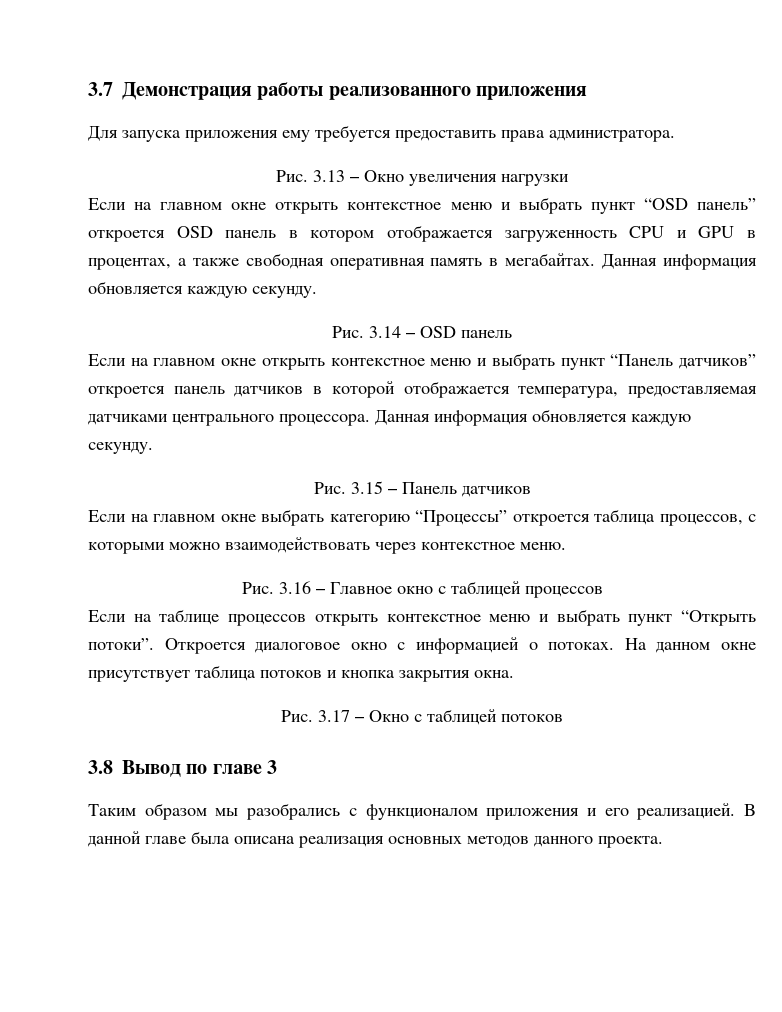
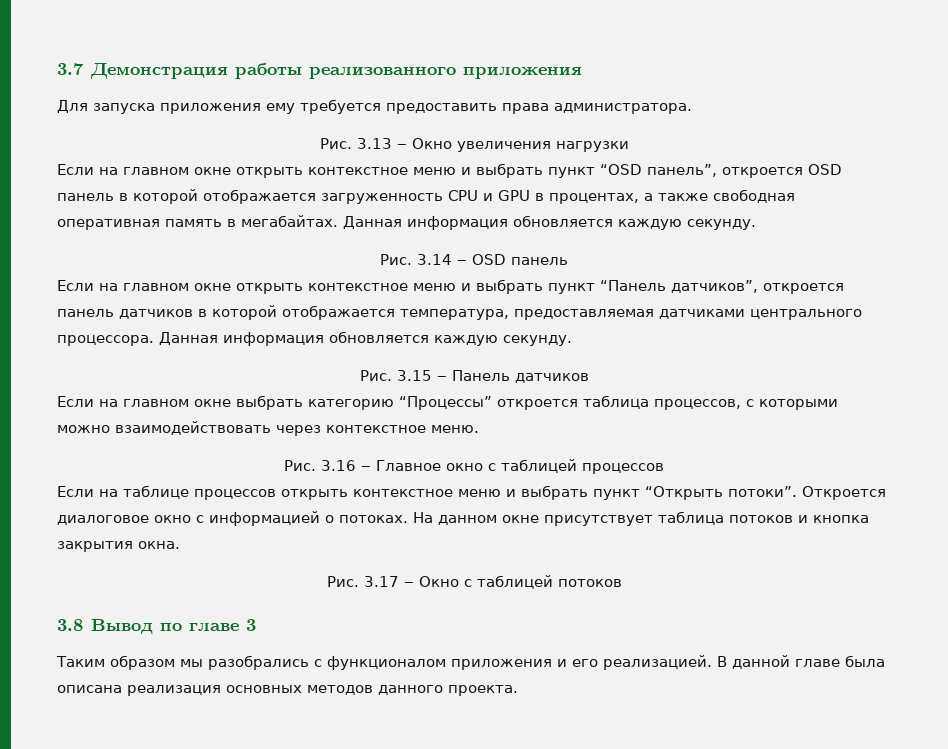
[697,198,756,210] панель” -> [647,164,717,177] панель”,
[310,230,375,242] котором -> [133,189,198,204] которой
[679,354,757,369] датчиков” -> [671,280,758,293] датчиков”,

